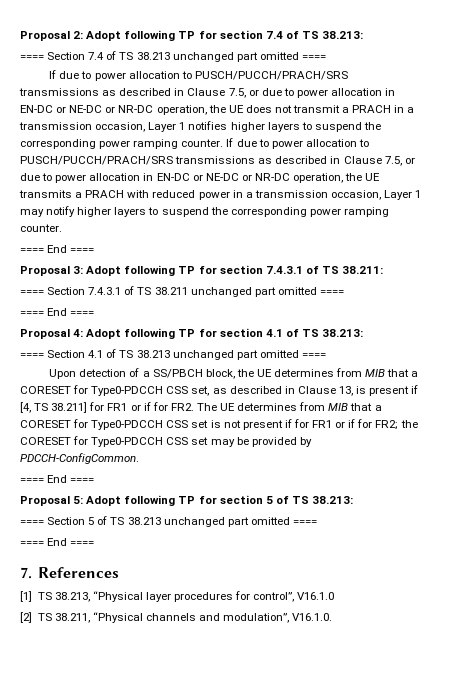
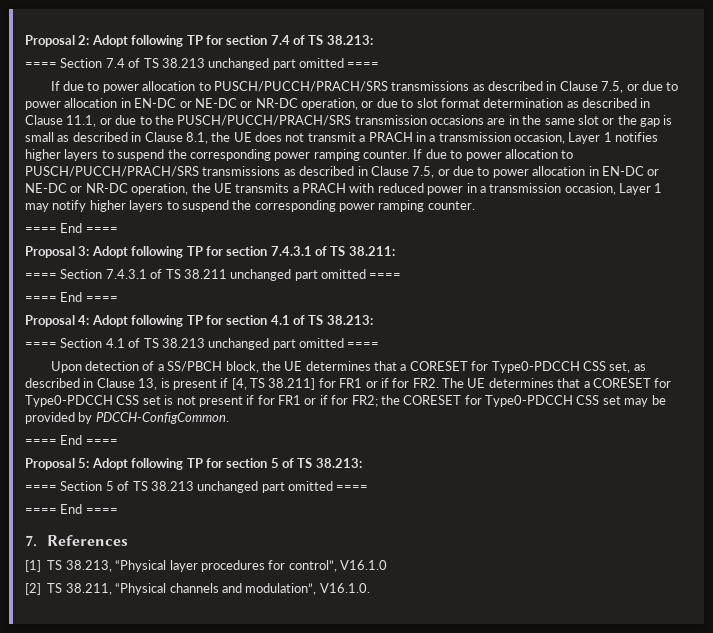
(207, 110) none -> [361,98,651,108] [25,115,673,127] [25,132,208,144] or due to slot format determination as described in Clause 11.1, or due to the PUSCH/PUCCH/PRACH/SRS transmission occasions are in the same slot or the gap is small as described in Clause 8.1,
[336,368,386,377] from MIB -> (371, 366) none
[299,402,349,411] from MIB -> (554, 383) none

